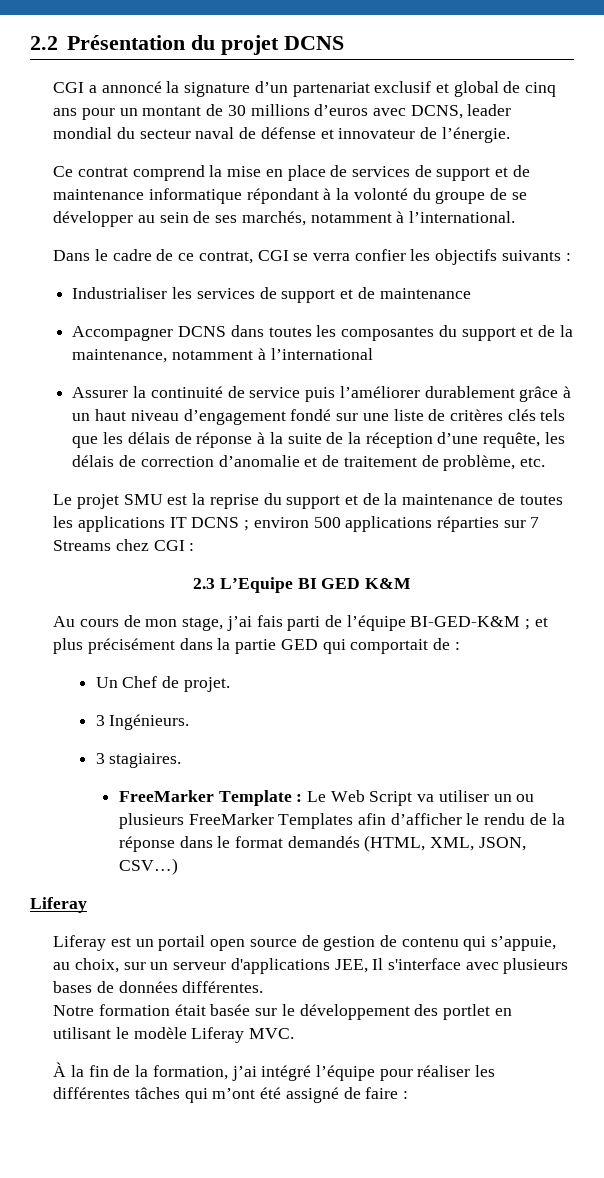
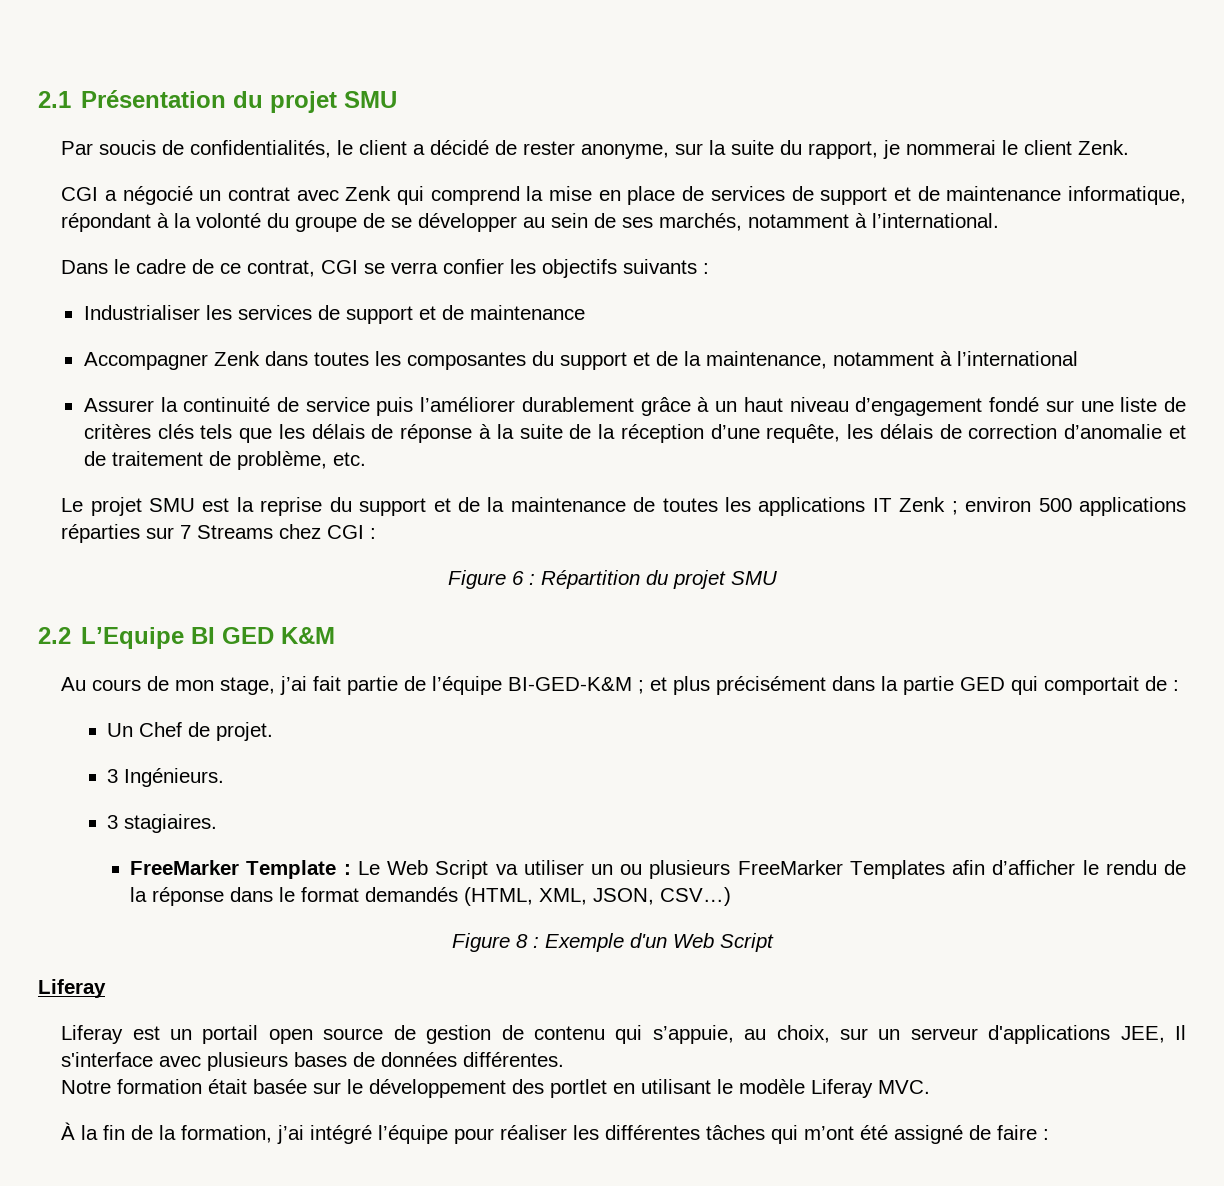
[30,36,58,50] 2.2 -> [38,91,71,108] 2.1
[283,36,344,50] [53,81,557,97] [53,104,512,120] [53,127,510,143] [53,166,128,177] DCNS // CGI a annoncé la signature d’un partenariat exclusif et global de cinq ans pour un montant de 30 millions d’euros avec DCNS, leader mondial du secteur naval de défense et innovateur de l’énergie. // Ce contrat -> [344,91,398,108] [61,140,1130,159] [61,186,425,205] SMU // Par soucis de confidentialités, le client a décidé de rester anonyme, sur la suite du rapport, je nommerai le client Zenk. // CGI a négocié un contrat avec Zenk qui
[148,188,242,204] informatique -> [1068,186,1186,205] informatique,
[178,326,227,337] DCNS -> [213,351,260,366] Zenk
[191,517,240,528] DCNS -> [899,497,946,512] Zenk
[193,578,216,589] 2.3 -> [447,570,777,589] [38,627,71,644] Figure 6 : Répartition du projet SMU // 2.2
[256,615,321,631] fais parti -> [313,676,399,695] fait partie
(178, 866) none -> [451,933,774,952] // Figure 8 : Exemple d'un Web Script

